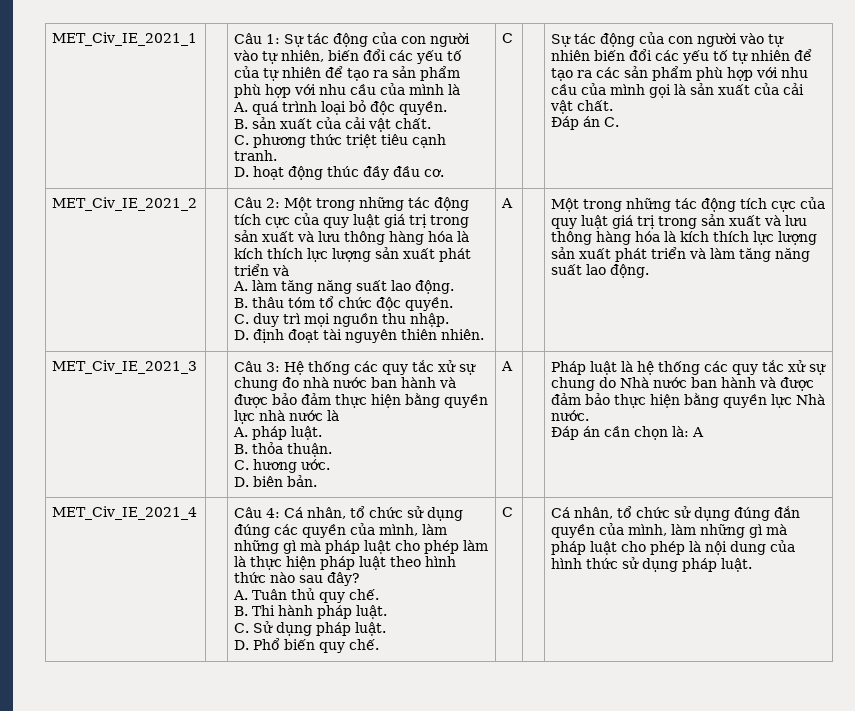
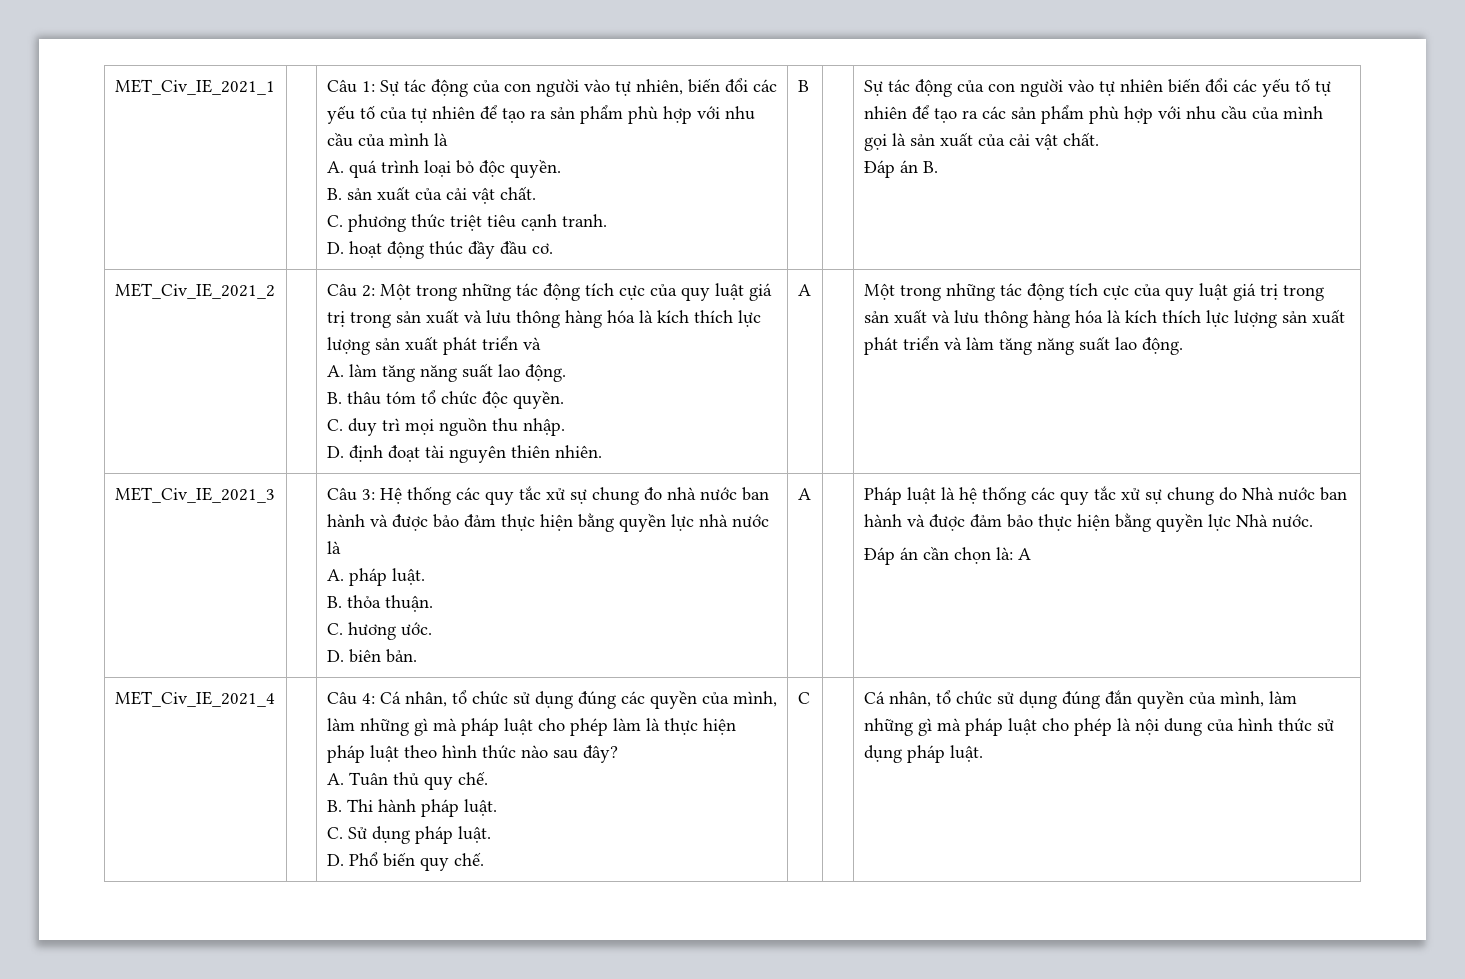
[502,33,514,43] C -> [797,80,809,92] B
[604,117,620,127] C. -> [922,161,938,173] B.

